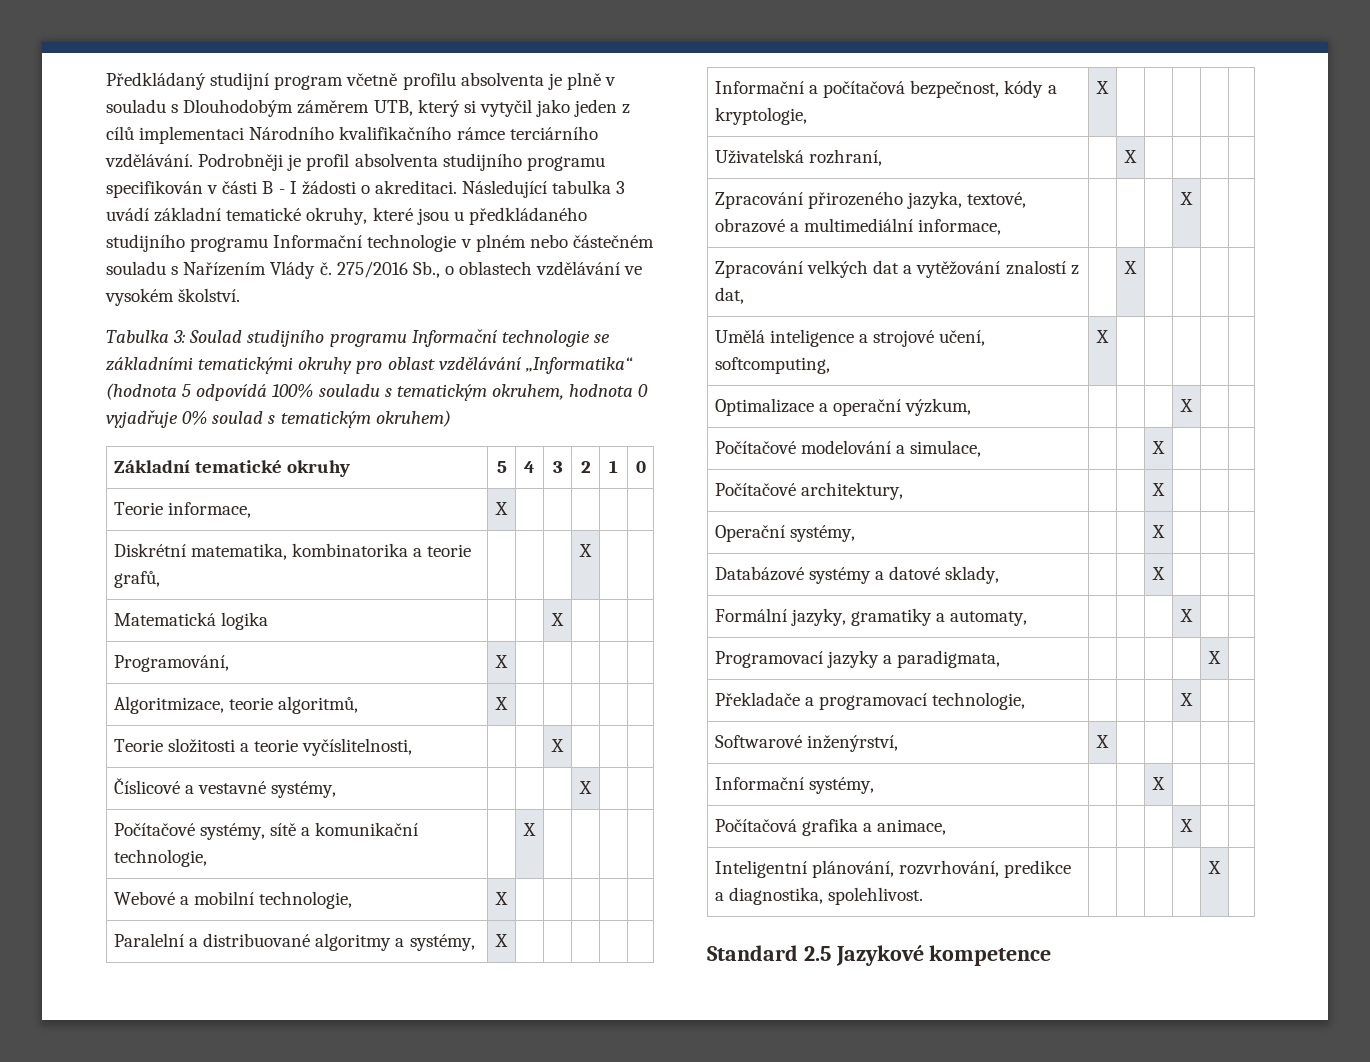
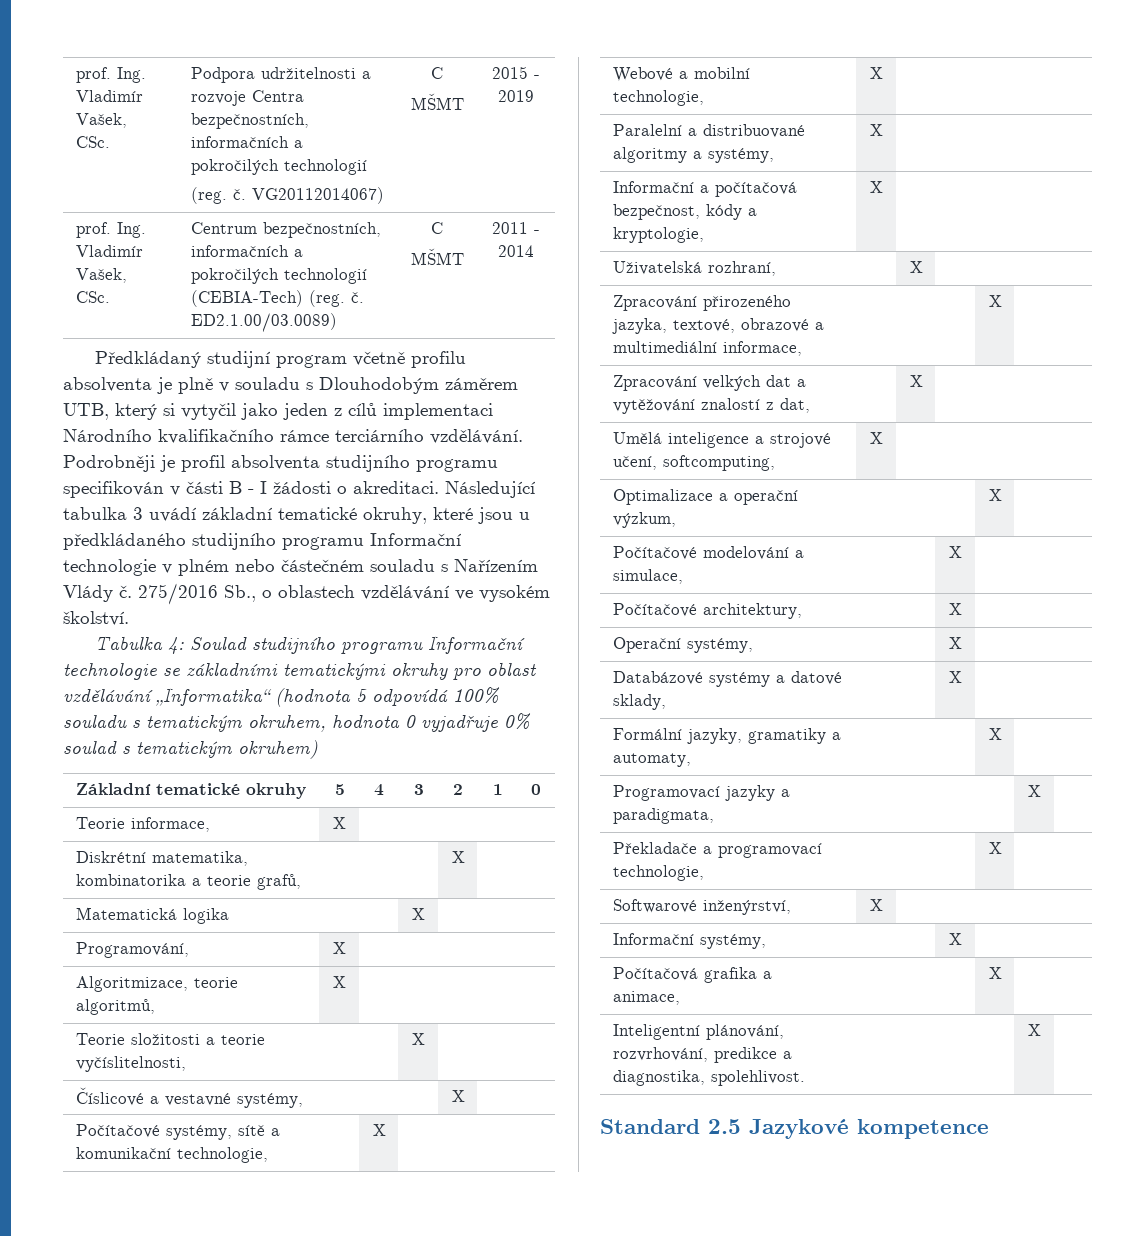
(106, 81) none -> [75,67,146,83] [75,90,143,102] [75,113,127,128] [75,136,110,148] [190,67,371,83] [190,90,304,106] [190,113,309,129] [190,136,303,148] [190,159,367,175] [190,187,384,204] [431,67,443,79] [410,93,464,110] [491,66,540,79] [497,90,534,102] [75,222,146,238] [75,245,143,257] [75,268,127,283] [75,291,110,303] [190,222,381,238] [190,245,303,257] [190,268,367,284] [190,290,364,307] [190,313,337,332] [431,222,443,234] [410,248,464,265] [491,222,540,234] [497,245,534,257] prof. Ing. Vladimír Vašek, CSc. | Podpora udržitelnosti a rozvoje Centra bezpečnostních, informačních a pokročilých technologií // (reg. č. VG20112014067) | C // MŠMT | 2015 - 2019 // prof. Ing. Vladimír Vašek, CSc. | Centrum bezpečnostních, informačních a pokročilých technologií (CEBIA-Tech) (reg. č. ED2.1.00/03.0089) | C // MŠMT | 2011 - 2014 //
[173,330,186,343] 3: -> [167,637,184,654] 4:

